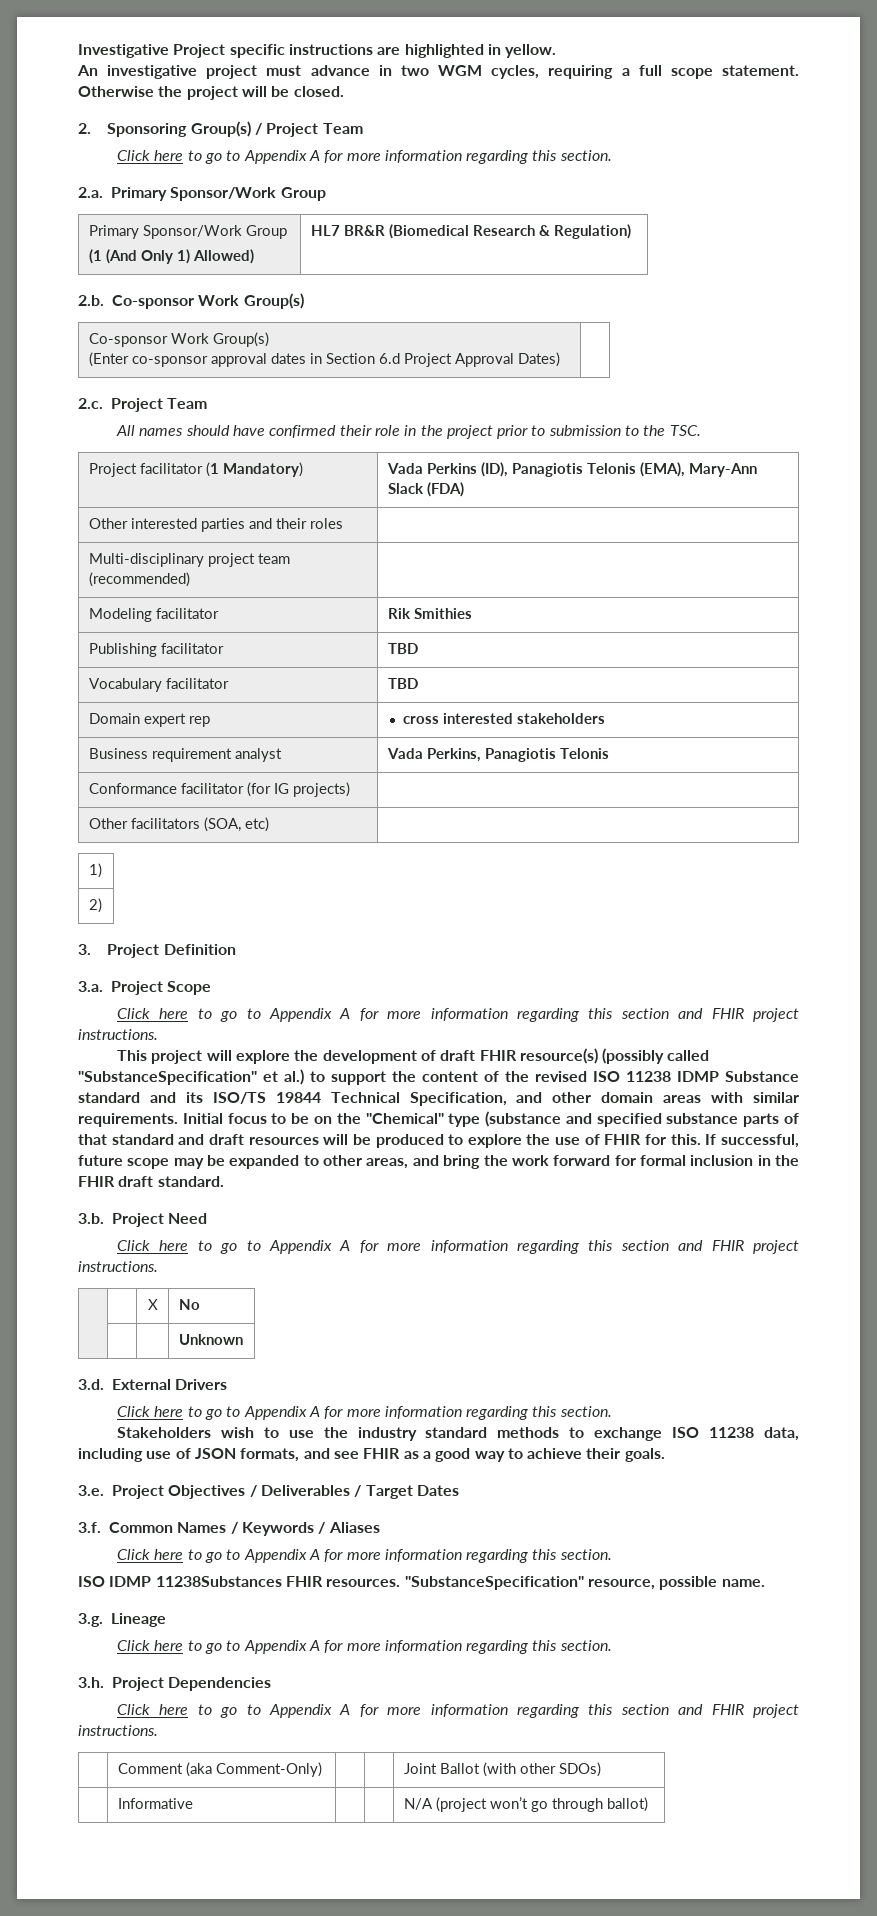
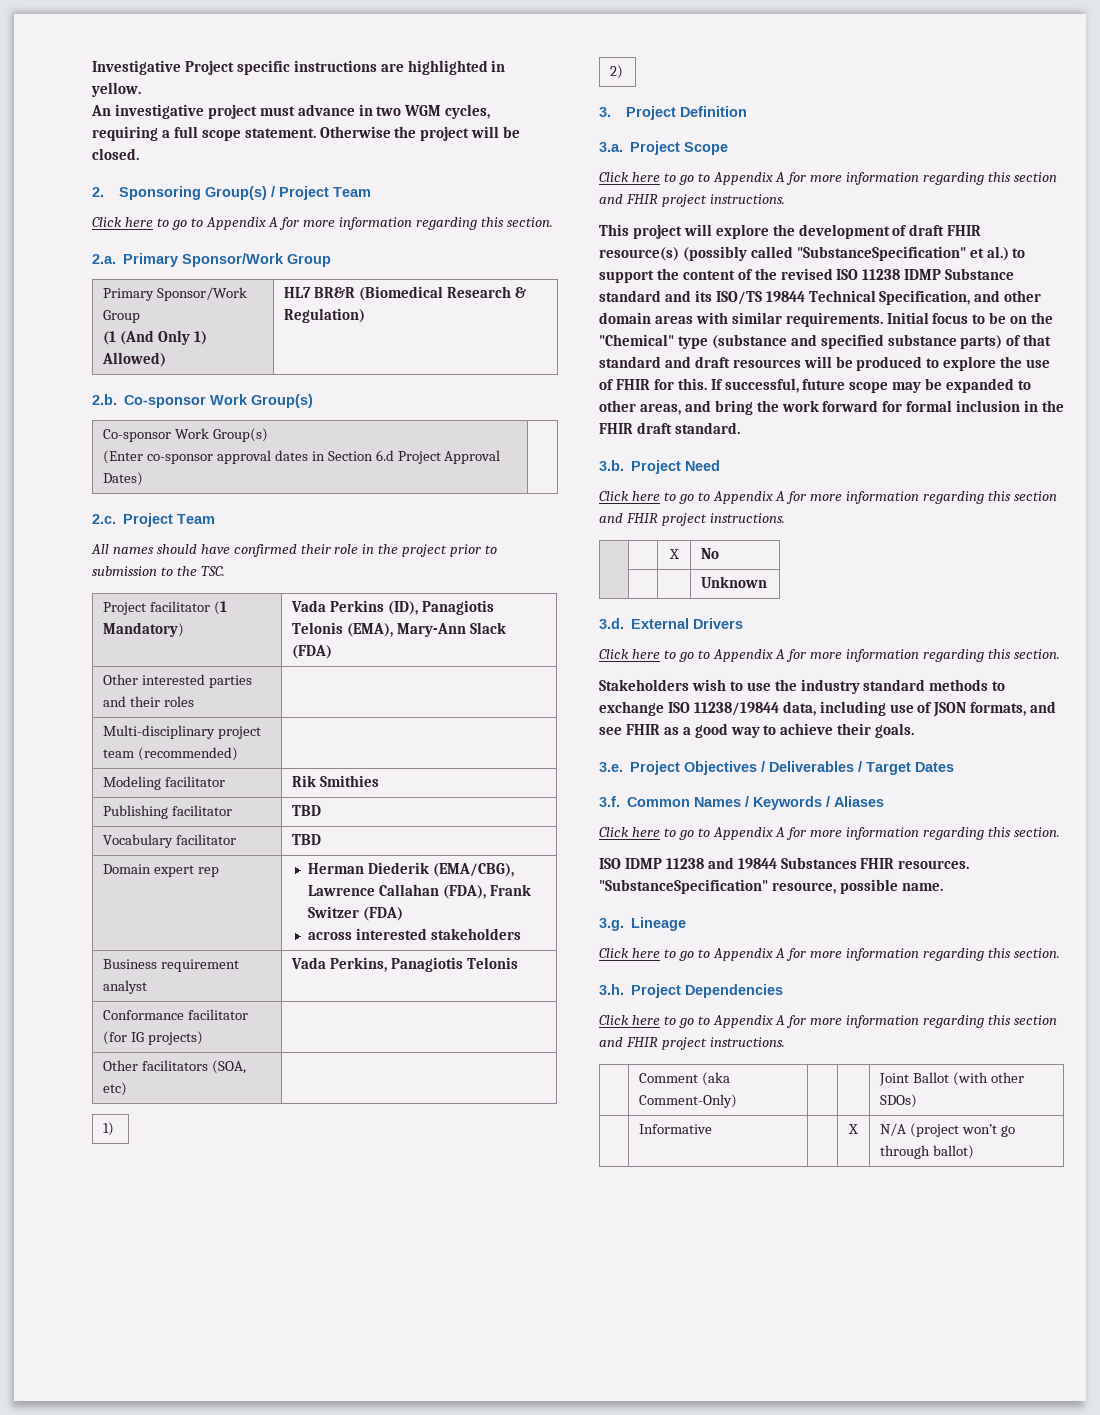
[403,716,440,724] cross -> [308,862,514,877] [308,884,531,899] [308,906,403,921] [308,931,353,940] Herman Diederik (EMA/CBG), Lawrence Callahan (FDA), Frank Switzer (FDA) // across
[743,1113,780,1127] parts -> [960,335,1003,349] parts)
[709,1427,755,1438] 11238 -> [693,702,779,716] 11238/19844
[155,1576,282,1587] 11238Substances -> [665,857,857,869] 11238 and 19844 Substances
(193, 1803) none -> [848,1124,858,1134] X

